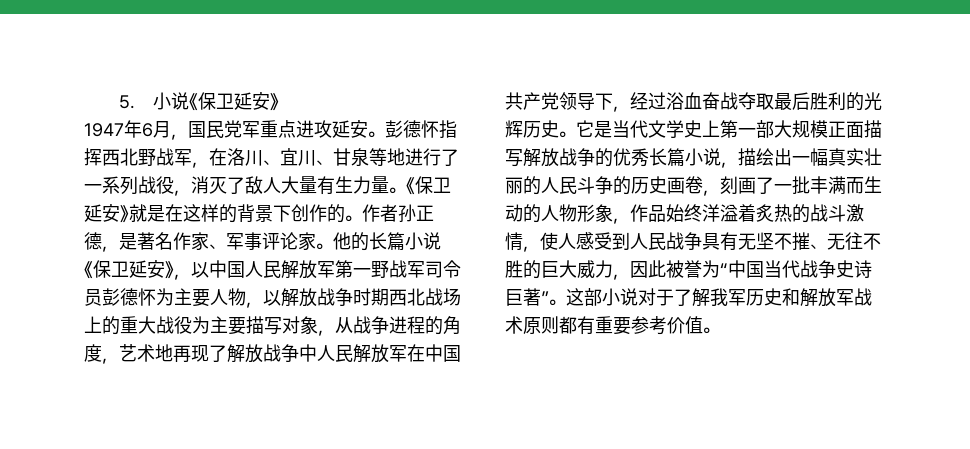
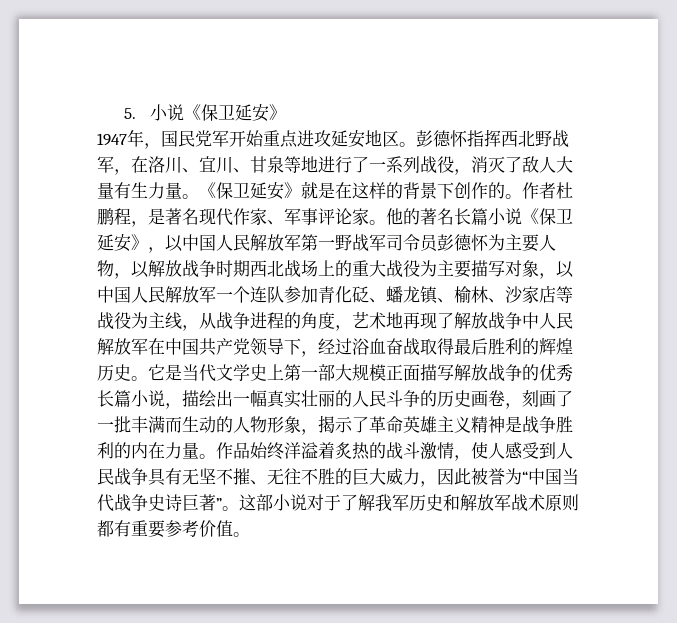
[142,121,171,138] 6月 -> (144, 138) none
(260, 129) none -> [229,130,264,147] 开始
(368, 129) none -> [365,130,399,147] 地区
[398,204,434,222] [84,232,102,250] 孙正德 -> [556,182,573,199] [97,208,131,225] 杜鹏程
(173, 241) none -> [199,208,233,226] 现代
(369, 241) none -> [420,208,454,225] 著名
(335, 333) none -> [556,261,574,278] [97,286,573,304] [97,312,199,331] 以中国人民解放军一个连队参加青化砭、蟠龙镇、榆林、沙家店等战役为主线，
[738,92,774,110] 夺取 -> [420,338,454,355] 取得
[864,92,882,111] [505,120,523,138] 光辉 -> [539,337,573,355] 辉煌
(630, 221) none -> [318,415,573,434] [97,442,216,459] 揭示了革命英雄主义精神是战争胜利的内在力量。

